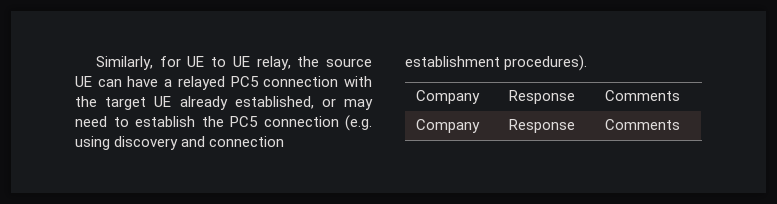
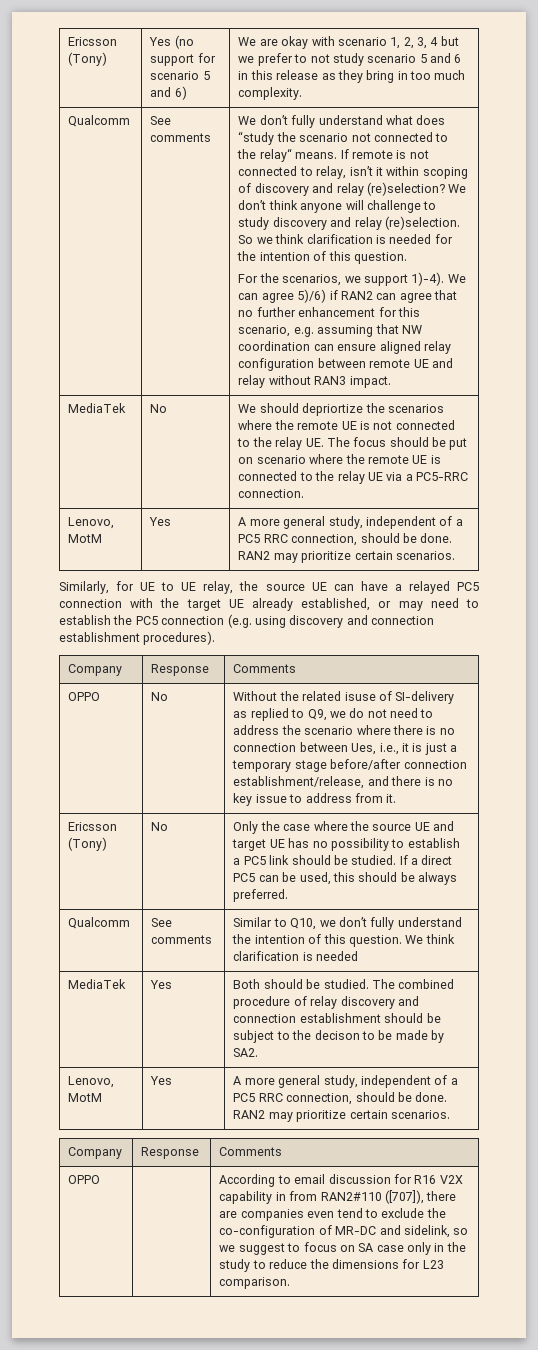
(96, 63) none -> [68,37,118,46] [68,52,108,66] [149,35,194,49] [150,53,216,66] [150,71,210,80] [150,86,187,100] [238,36,459,49] [238,53,462,66] [238,70,466,83] [238,87,303,100] [68,115,131,127] [150,116,172,125] [150,133,212,142] [238,115,446,128] [238,131,449,145] [237,148,429,162] [238,166,468,179] [238,182,467,196] [238,200,437,213] [238,216,460,230] [238,234,453,244] [237,251,407,264] [238,272,466,286] [238,289,458,303] [238,307,420,317] [238,324,422,337] [238,341,451,354] [238,358,453,371] [238,375,391,388] [68,403,127,413] [150,404,168,413] [238,403,444,416] [238,420,455,430] [237,437,468,450] [238,454,441,464] [238,471,469,484] [238,489,305,498] [68,517,115,529] [68,534,103,543] [149,517,172,526] [238,516,463,529] [238,533,453,546] [238,551,455,563] Ericsson (Tony) | Yes (no support for scenario 5 and 6) | We are okay with scenario 1, 2, 3, 4 but we prefer to not study scenario 5 and 6 in this release as they bring in too much complexity. // Qualcomm | See comments | We don’t fully understand what does “study the scenario not connected to the relay“ means. If remote is not connected to relay, isn’t it within scoping of discovery and relay (re)selection? We don’t think anyone will challenge to study discovery and relay (re)selection. So we think clarification is needed for the intention of this question. // For the scenarios, we support 1)-4). We can agree 5)/6) if RAN2 can agree that no further enhancement for this scenario, e.g. assuming that NW coordination can ensure aligned relay configuration between remote UE and relay without RAN3 impact. // MediaTek | No | We should depriortize the scenarios where the remote UE is not connected to the relay UE. The focus should be put on scenario where the remote UE is connected to the relay UE via a PC5-RRC connection. // Lenovo, MotM | Yes | A more general study, independent of a PC5 RRC connection, should be done. RAN2 may prioritize certain scenarios. //
[415,119,480,133] [508,119,575,133] [604,119,680,130] Company | Response | Comments -> [68,692,101,701] [151,692,169,701] [233,691,455,704] [233,708,434,721] [233,725,455,735] [233,742,458,755] [232,759,467,772] [233,776,453,789] [233,793,397,806] [68,822,118,831] [68,837,108,851] [151,822,169,831] [233,821,455,834] [232,838,460,851] [233,855,453,865] [233,872,458,885] [233,889,289,902] [68,917,131,929] [151,918,173,927] [151,935,213,944] [233,917,462,930] [232,934,455,947] [233,951,359,961] [68,979,127,989] [150,980,173,989] [233,979,455,989] [233,996,419,1009] [233,1013,441,1023] [233,1030,445,1043] [233,1048,259,1057] [68,1076,115,1088] [68,1093,103,1102] [150,1076,173,1085] [233,1075,458,1088] [233,1092,448,1105] [233,1110,450,1122] [68,1147,123,1159] [141,1147,200,1159] [219,1147,283,1156] [68,1175,101,1184] [219,1174,463,1187] [219,1190,457,1204] [219,1208,446,1221] [219,1225,469,1238] [219,1242,466,1255] [219,1259,444,1272] [219,1277,291,1289] OPPO | No | Without the related isuse of SI-delivery as replied to Q9, we do not need to address the scenario where there is no connection between Ues, i.e., it is just a temporary stage before/after connection establishment/release, and there is no key issue to address from it. // Ericsson (Tony) | No | Only the case where the source UE and target UE has no possibility to establish a PC5 link should be studied. If a direct PC5 can be used, this should be always preferred. // Qualcomm | See comments | Similar to Q10, we don’t fully understand the intention of this question. We think clarification is needed // MediaTek | Yes | Both should be studied. The combined procedure of relay discovery and connection establishment should be subject to the decison to be made by SA2. // Lenovo, MotM | Yes | A more general study, independent of a PC5 RRC connection, should be done. RAN2 may prioritize certain scenarios. // Company | Response | Comments // OPPO | | According to email discussion for R16 V2X capability in from RAN2#110 ([707]), there are companies even tend to exclude the co-configuration of MR-DC and sidelink, so we suggest to focus on SA case only in the study to reduce the dimensions for L23 comparison.

